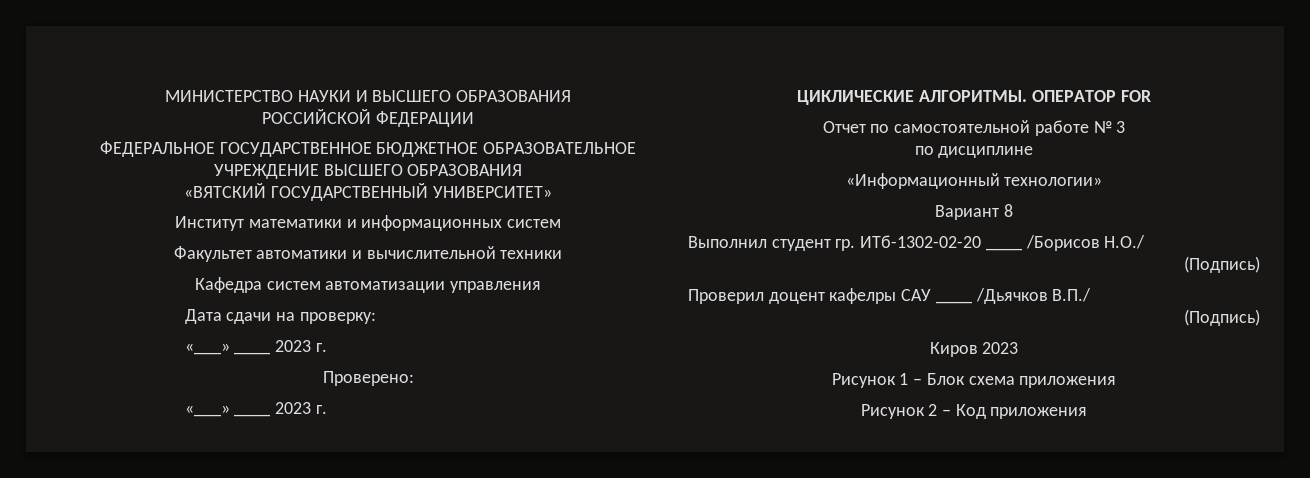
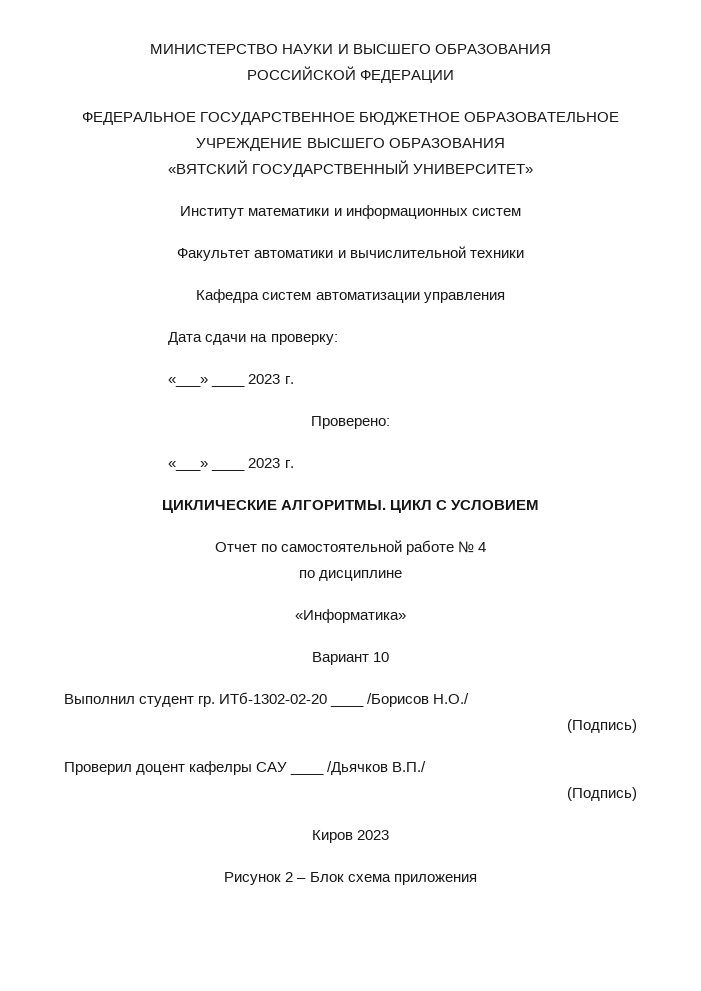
[1031,90,1151,102] ОПЕРАТОР FOR -> [390,500,540,513] ЦИКЛ С УСЛОВИЕМ
[1116,121,1126,133] 3 -> [478,542,487,552] 4
[845,173,1103,189] «Информационный технологии» -> [295,609,406,623] «Информатика»
[1003,204,1013,217] 8 -> [373,652,390,662] 10
[899,373,909,385] 1 -> [285,872,294,882] 2
[860,404,1088,419] // Рисунок 2 – Код приложения -> (477, 879) none

